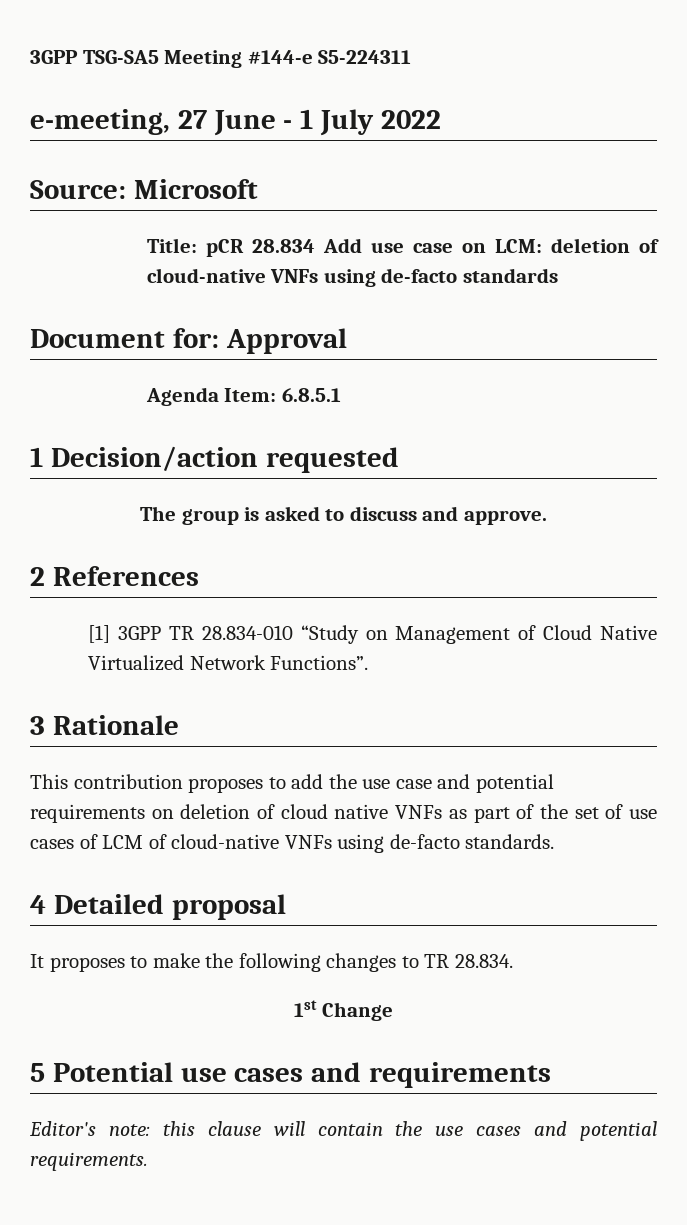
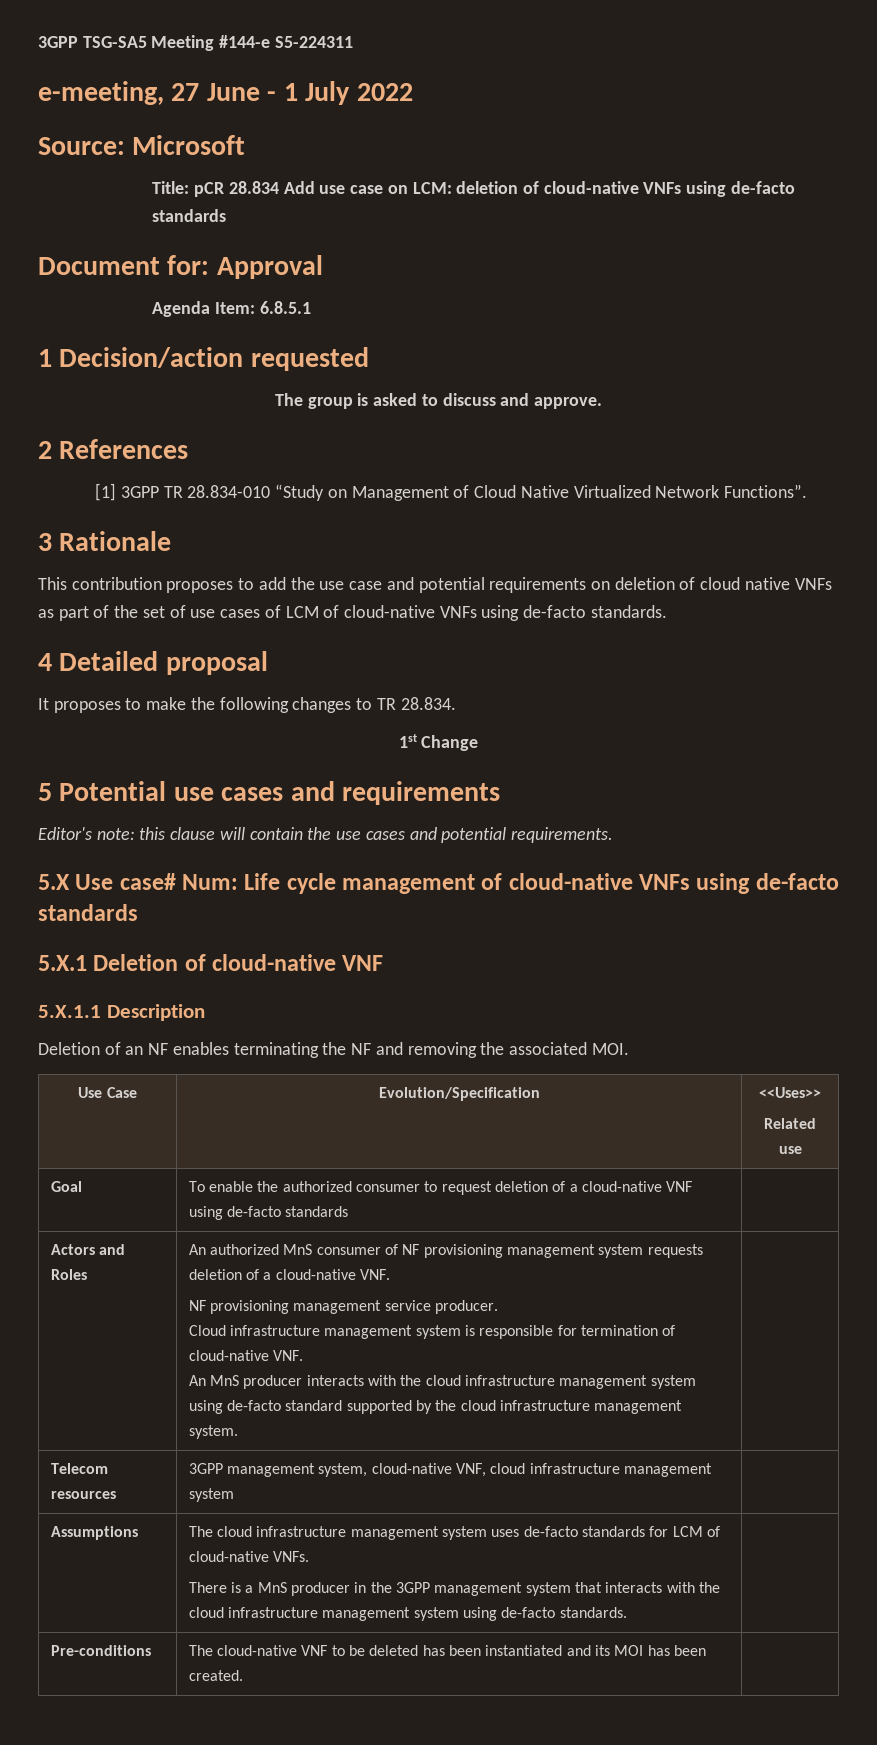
(148, 1161) none -> [38,873,839,894] [38,904,138,921] [38,954,384,971] [38,1004,205,1021] [38,1042,629,1058] [78,1087,137,1098] [378,1087,540,1101] [759,1087,821,1098] [764,1118,816,1129] [778,1146,802,1154] [50,1181,82,1192] [188,1181,693,1195] [188,1206,349,1220] [50,1244,126,1255] [50,1269,87,1280] [188,1244,703,1258] [188,1269,391,1280] [188,1300,499,1314] [188,1325,676,1339] [188,1350,304,1361] [188,1375,696,1389] [188,1400,683,1414] [188,1425,238,1439] [50,1463,108,1474] [50,1491,116,1499] [188,1463,713,1477] [188,1488,234,1502] [50,1526,138,1540] [188,1526,721,1540] [188,1551,310,1562] [188,1582,721,1596] [188,1607,627,1621] [50,1645,151,1656] [188,1645,707,1656] [188,1670,243,1681] // 5.X Use case# Num: Life cycle management of cloud-native VNFs using de-facto standards // 5.X.1 Deletion of cloud-native VNF // 5.X.1.1 Description // Deletion of an NF enables terminating the NF and removing the associated MOI. // Use Case | Evolution/Specification | <<Uses>> // Related use // Goal | To enable the authorized consumer to request deletion of a cloud-native VNF using de-facto standards | // Actors and Roles | An authorized MnS consumer of NF provisioning management system requests deletion of a cloud-native VNF. // NF provisioning management service producer. // Cloud infrastructure management system is responsible for termination of cloud-native VNF. // An MnS producer interacts with the cloud infrastructure management system using de-facto standard supported by the cloud infrastructure management system. | // Telecom resources | 3GPP management system, cloud-native VNF, cloud infrastructure management system | // Assumptions | The cloud infrastructure management system uses de-facto standards for LCM of cloud-native VNFs. // There is a MnS producer in the 3GPP management system that interacts with the cloud infrastructure management system using de-facto standards. | // Pre-conditions | The cloud-native VNF to be deleted has been instantiated and its MOI has been created. |

